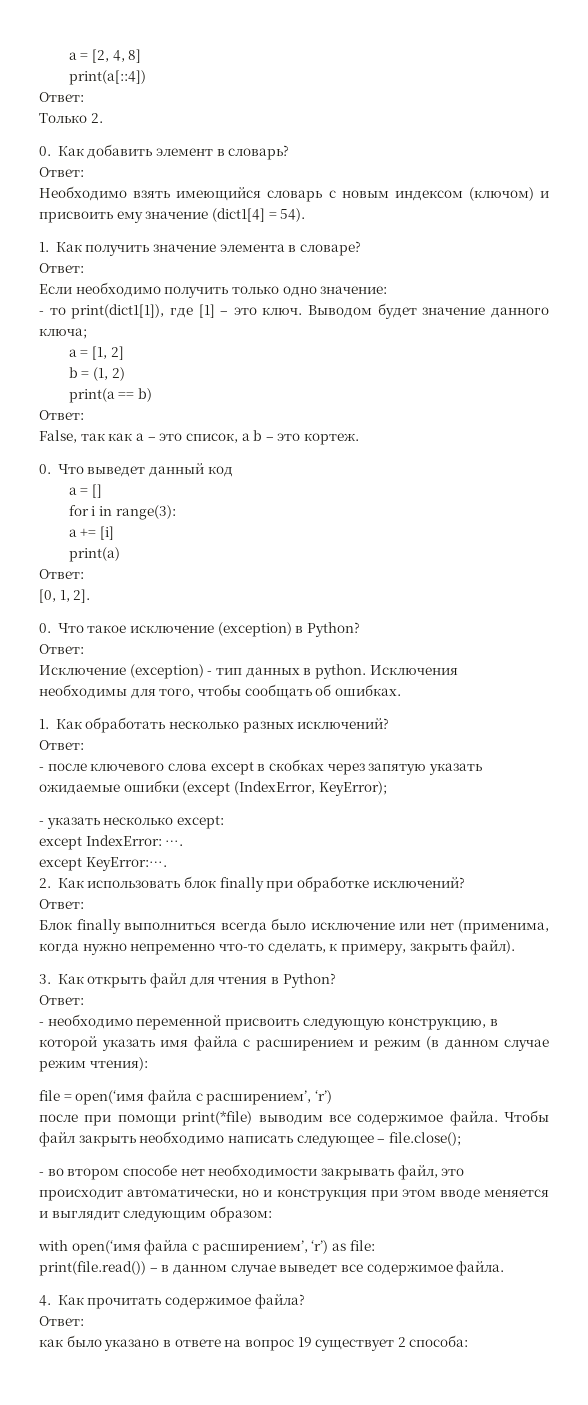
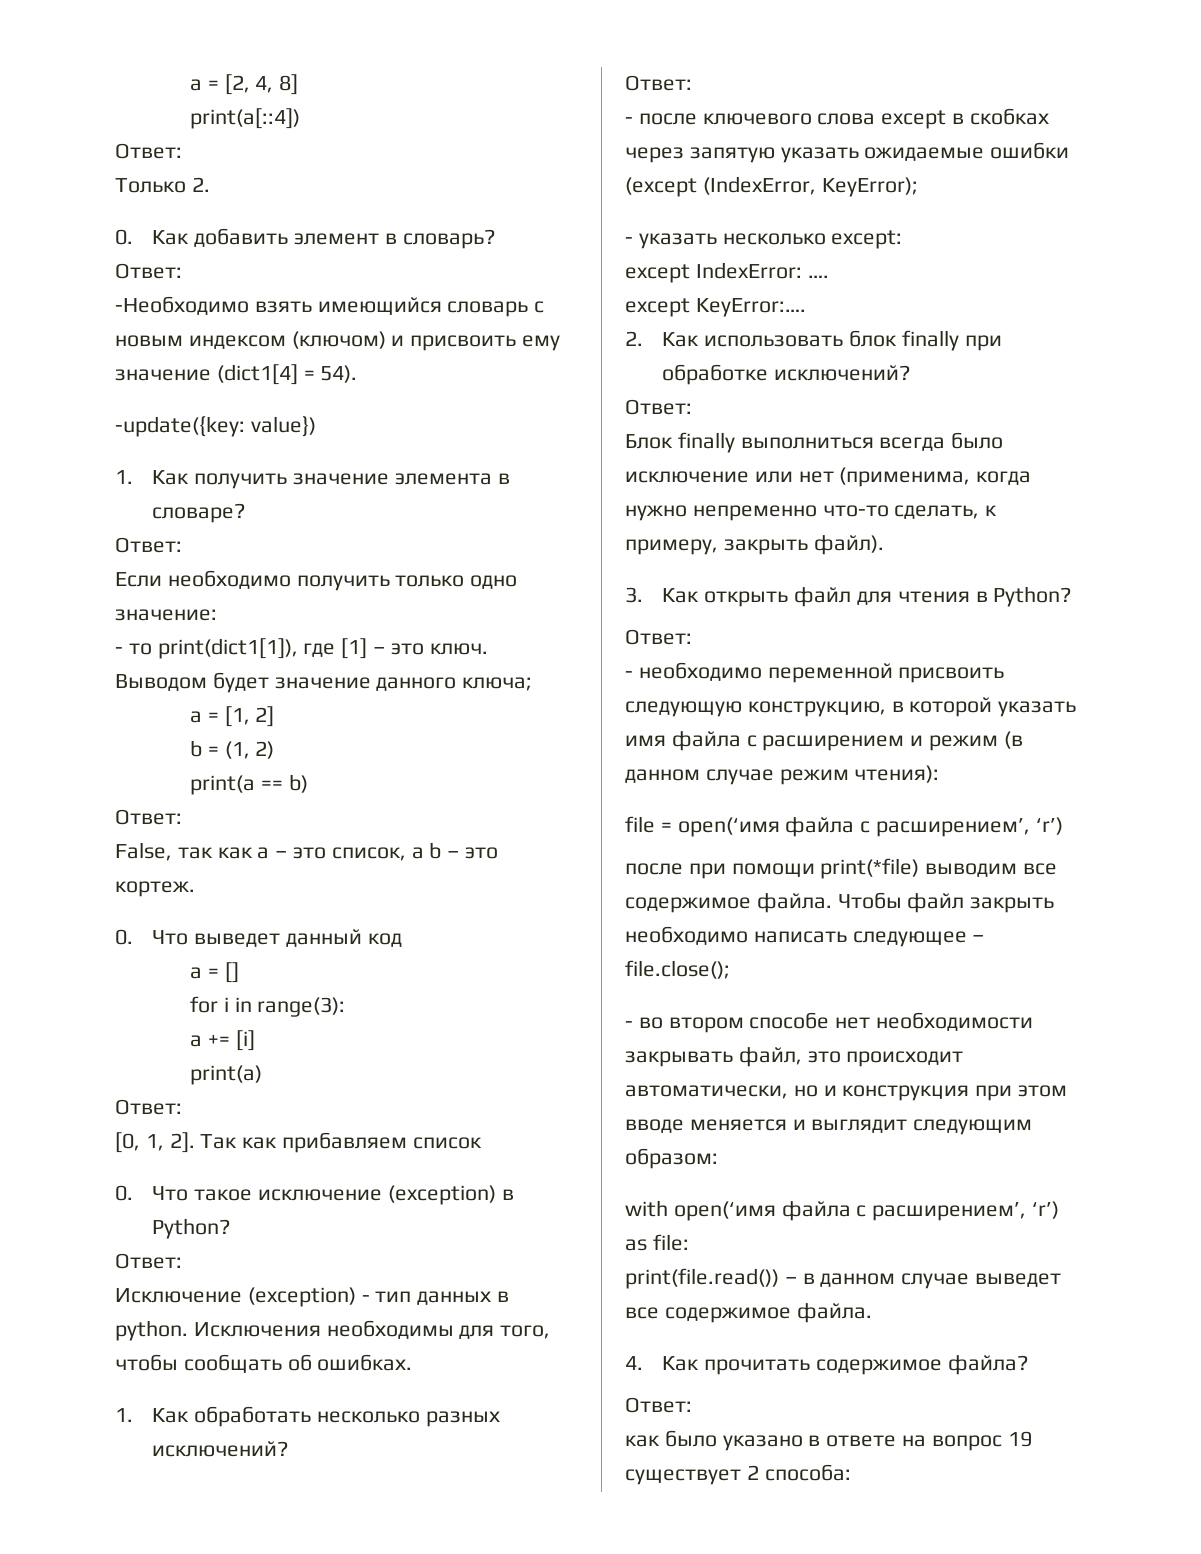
[39,186,127,201] Необходимо -> [115,296,249,315] -Необходимо
(306, 215) none -> [115,416,316,437] // -update({key: value})
(91, 596) none -> [200,1132,482,1153] Так как прибавляем список

